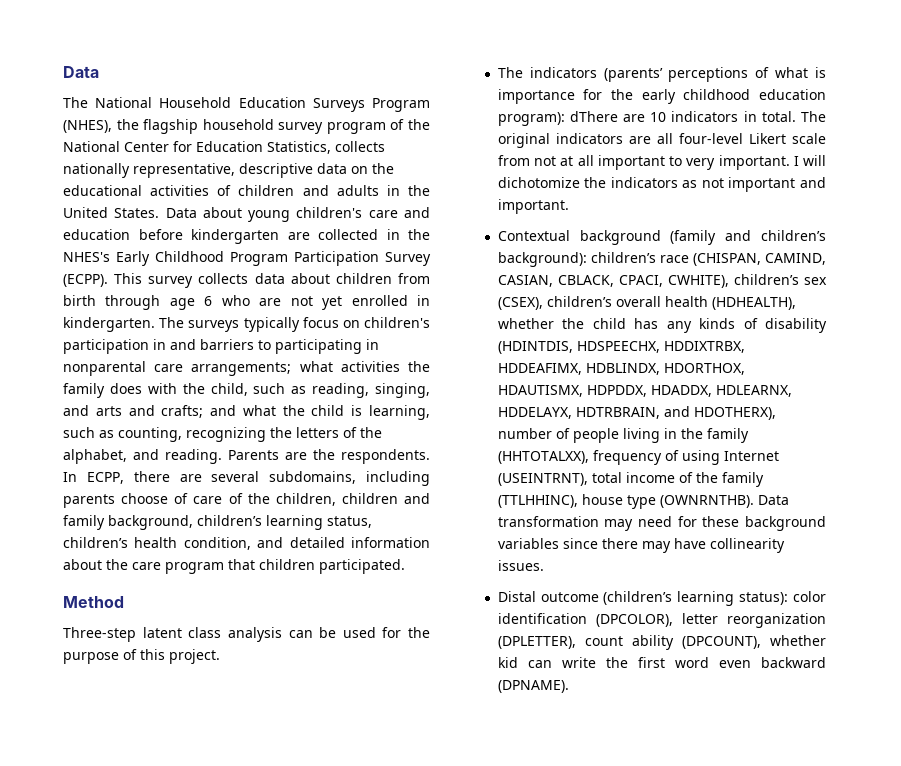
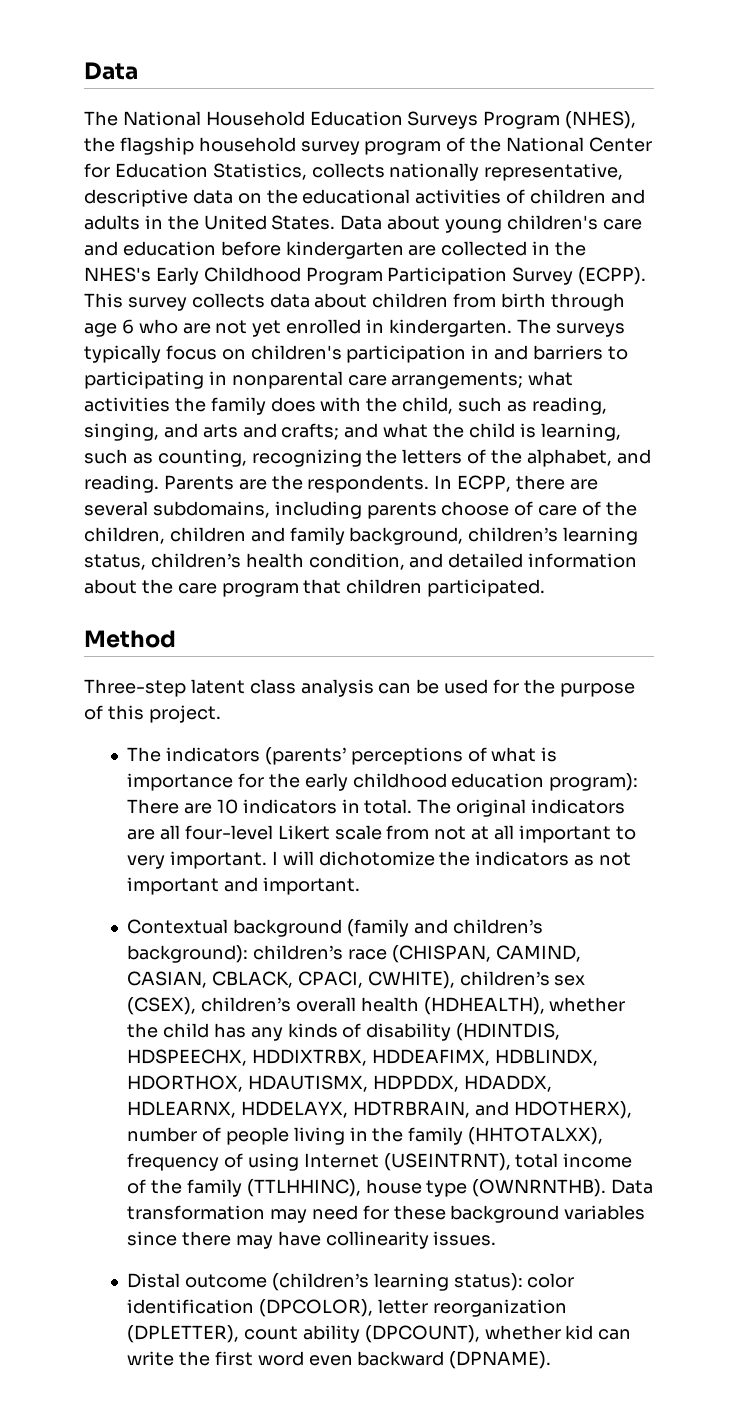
[569,111,618,122] dThere -> [127,799,180,814] There

